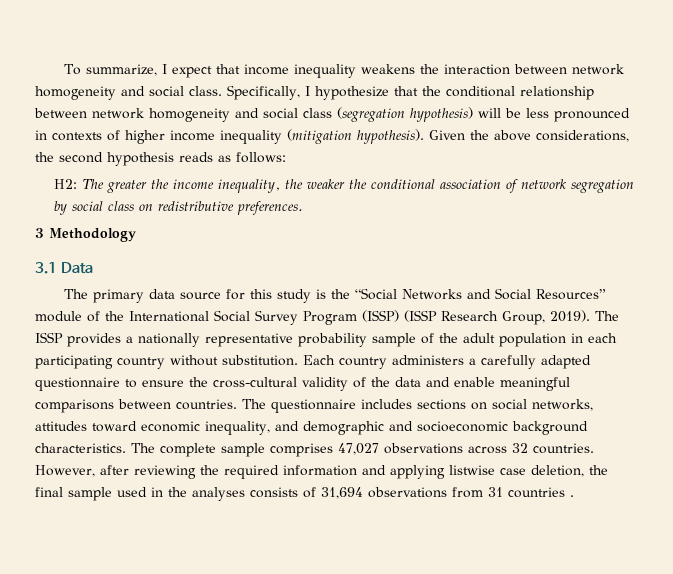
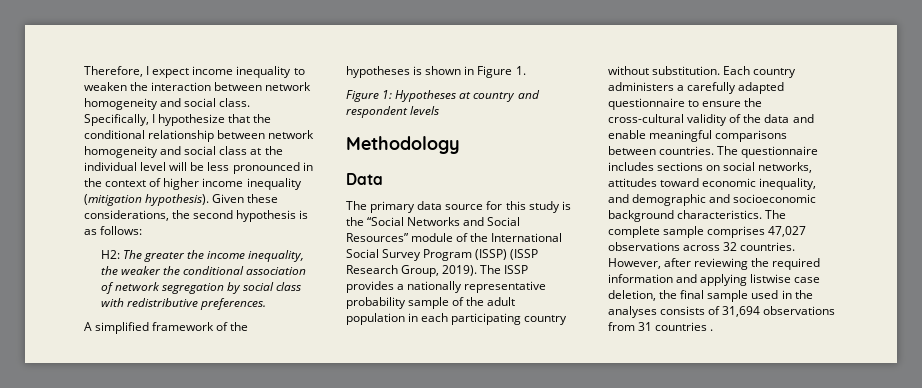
[63,64,157,76] To summarize, -> [84,66,143,77] Therefore,
[215,64,415,78] that income inequality weakens -> [192,66,305,78] [84,82,127,91] income inequality to weaken
[337,107,473,122] (segregation hypothesis) -> [250,146,283,155] [84,162,167,171] at the individual level
[52,132,102,141] contexts -> [84,178,147,187] the context
[470,130,531,141] the above -> [247,194,279,203] these
[179,152,213,162] reads -> [299,210,309,219] is
[138,204,153,211] on -> [100,298,124,307] with
[35,228,44,238] 3 -> [84,322,249,334] [346,66,526,78] [346,90,540,102] [346,106,440,118] A simplified framework of the hypotheses is shown in Figure 1. // Figure 1: Hypotheses at country and respondent levels //
[35,262,57,274] 3.1 -> (460, 145) none

